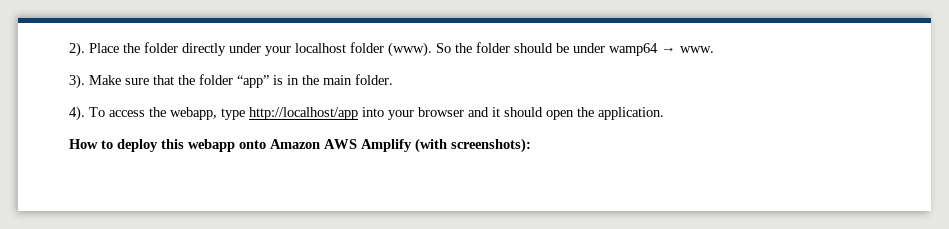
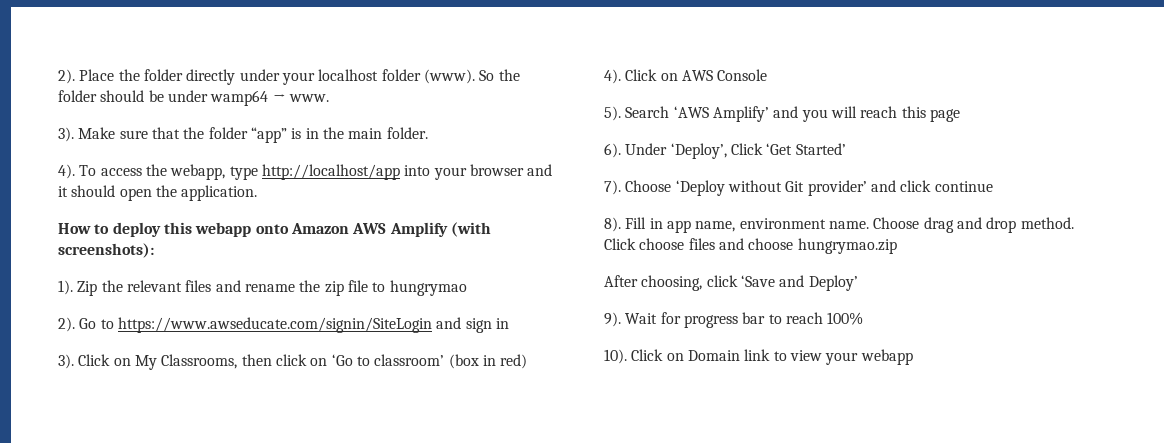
(531, 145) none -> [58,280,467,296] [58,317,509,333] [58,354,528,370] [604,69,768,84] [604,106,960,122] [604,143,846,159] [604,180,993,196] [604,217,1074,233] [604,238,897,254] [604,275,858,291] [604,312,864,328] [604,349,913,365] // 1). Zip the relevant files and rename the zip file to hungrymao // 2). Go to https://www.awseducate.com/signin/SiteLogin and sign in // 3). Click on My Classrooms, then click on ‘Go to classroom’ (box in red) // 4). Click on AWS Console // 5). Search ‘AWS Amplify’ and you will reach this page // 6). Under ‘Deploy’, Click ‘Get Started’ // 7). Choose ‘Deploy without Git provider’ and click continue // 8). Fill in app name, environment name. Choose drag and drop method. Click choose files and choose hungrymao.zip // After choosing, click ‘Save and Deploy’ // 9). Wait for progress bar to reach 100% // 10). Click on Domain link to view your webapp

